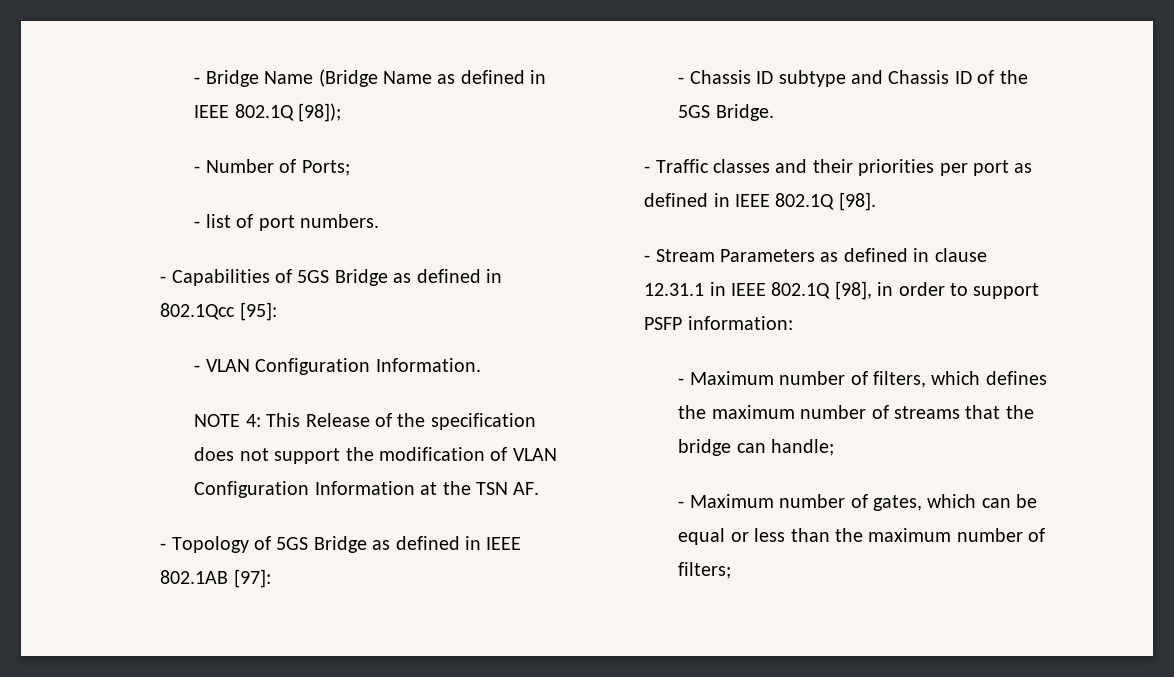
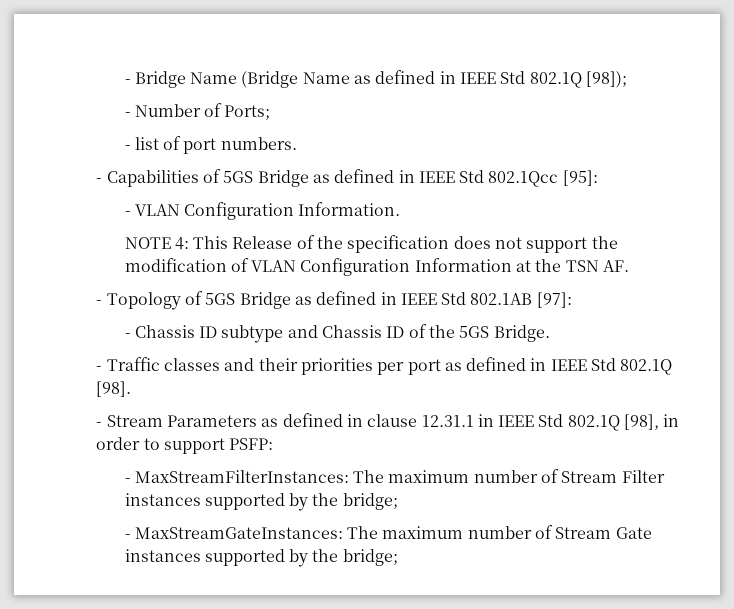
(230, 111) none -> [500,71,526,84] Std
(502, 276) none -> [418,170,485,183] IEEE Std
(522, 543) none -> [441,292,467,305] Std
(770, 200) none -> [591,358,617,371] Std
(766, 289) none -> [538,414,564,427] Std
[644,316,793,330] [678,371,1047,388] [678,405,1034,419] [678,439,835,456] [678,494,1038,511] [678,528,1046,545] [678,562,732,579] PSFP information: // - Maximum number of filters, which defines the maximum number of streams that the bridge can handle; // - Maximum number of gates, which can be equal or less than the maximum number of filters; -> [229,438,274,450] [124,469,665,483] [124,493,398,511] [124,525,652,539] [124,549,398,567] PSFP: // - MaxStreamFilterInstances: The maximum number of Stream Filter instances supported by the bridge; // - MaxStreamGateInstances: The maximum number of Stream Gate instances supported by the bridge;

